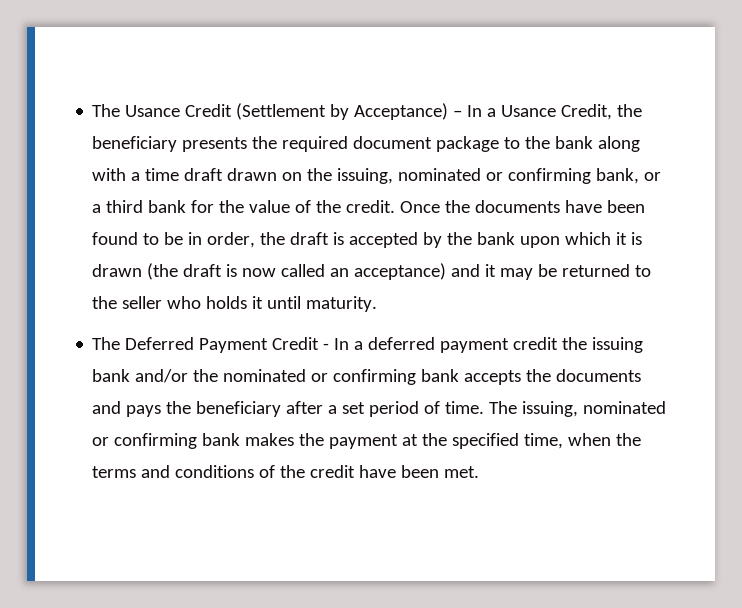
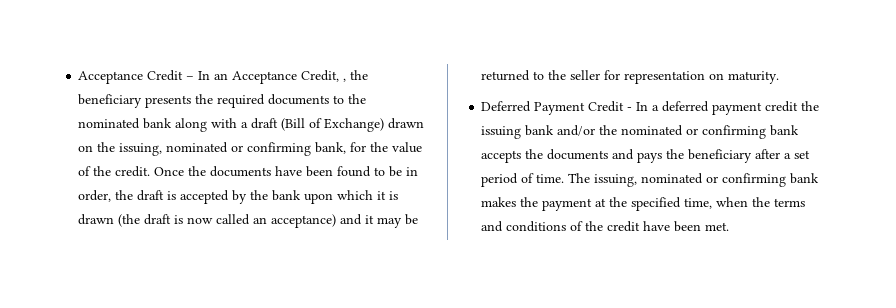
[92,103,613,120] The Usance Credit (Settlement by Acceptance) – In a Usance Credit, -> [78,70,347,84] Acceptance Credit – In an Acceptance Credit, ,
[353,136,551,152] document package to the -> [268,94,367,105] [78,118,141,129] documents to the nominated
[145,168,224,181] time draft -> [251,118,385,132] draft (Bill of Exchange)
[644,172,662,181] [92,200,187,213] or a third bank -> (347, 148) none
[167,296,302,309] who holds it until -> [604,70,725,84] for representation on
[92,337,121,350] The -> (780, 77) none

